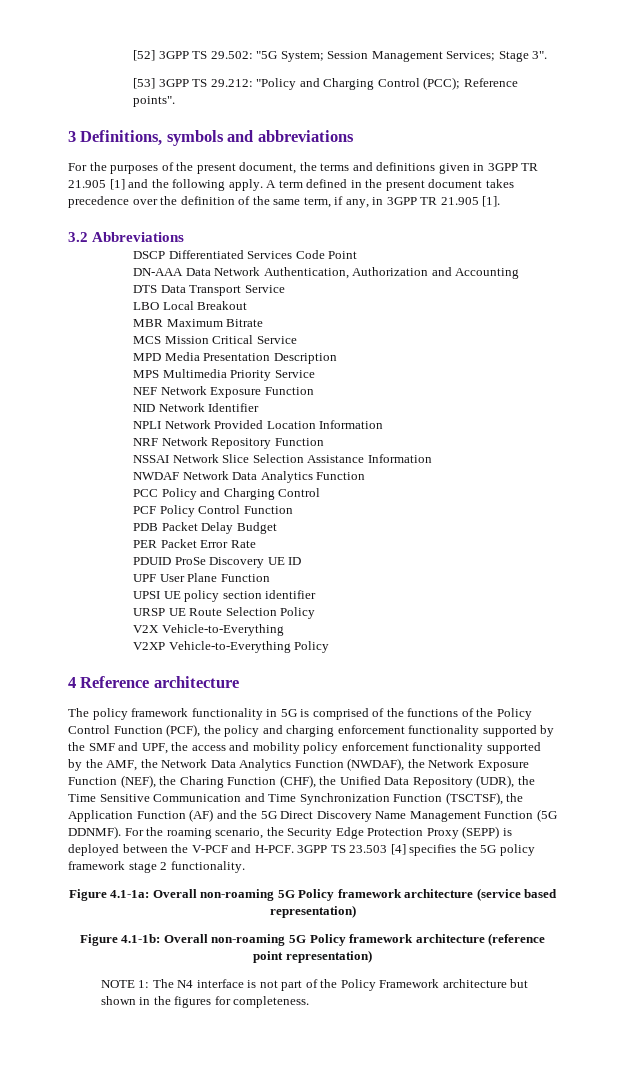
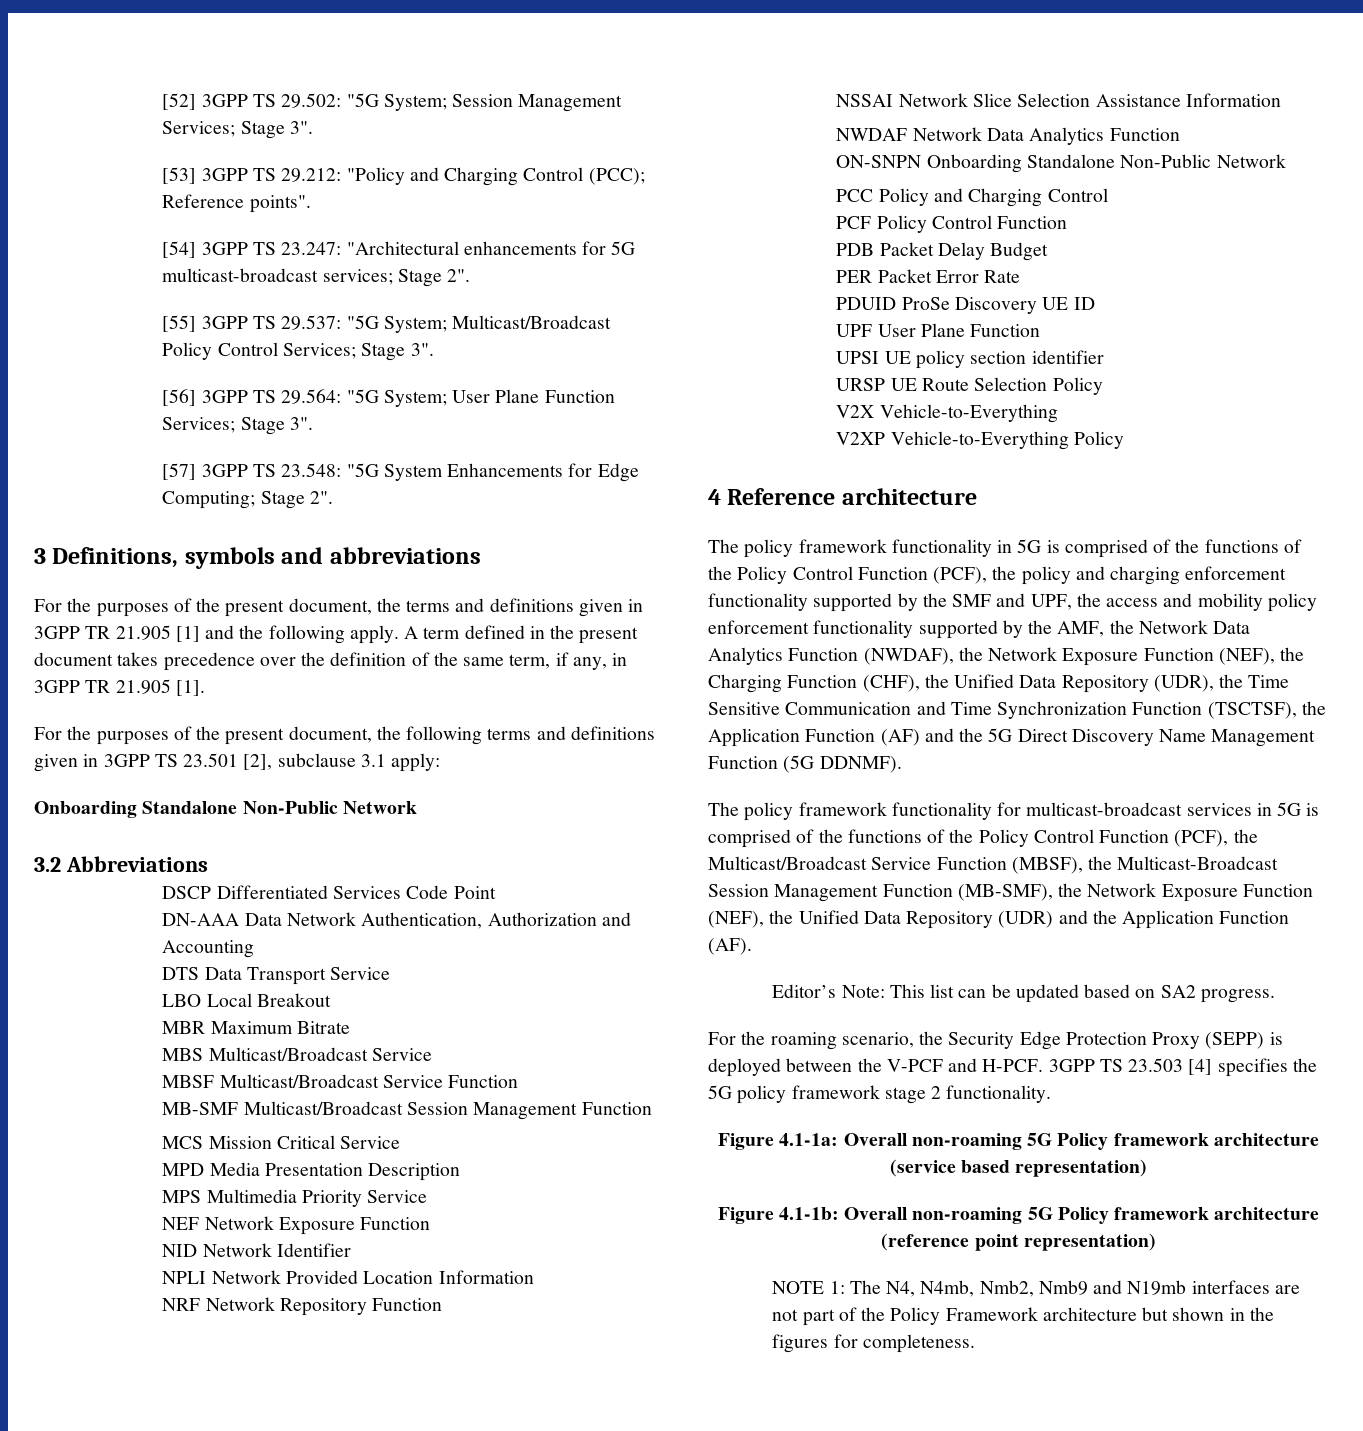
(175, 101) none -> [162,241,636,258] [162,268,471,287] [162,315,612,333] [162,342,434,361] [162,389,615,407] [162,417,314,435] [162,463,639,482] [162,491,334,509] // [54] 3GPP TS 23.247: "Architectural enhancements for 5G multicast-broadcast services; Stage 2". // [55] 3GPP TS 29.537: "5G System; Multicast/Broadcast Policy Control Services; Stage 3". // [56] 3GPP TS 29.564: "5G System; User Plane Function Services; Stage 3". // [57] 3GPP TS 23.548: "5G System Enhancements for Edge Computing; Stage 2".
(501, 201) none -> [34,726,655,745] [34,753,441,772] [34,801,417,818] // For the purposes of the present document, the following terms and definitions given in 3GPP TS 23.501 [2], subclause 3.1 apply: // Onboarding Standalone Non-Public Network
(264, 323) none -> [162,1047,433,1061] [162,1074,519,1088] [162,1101,652,1120] // MBS Multicast/Broadcast Service // MBSF Multicast/Broadcast Service Function // MB-SMF Multicast/Broadcast Session Management Function
(366, 476) none -> [836,154,1286,173] // ON-SNPN Onboarding Standalone Non-Public Network
[179,776,224,788] Charing -> [708,674,782,693] Charging
(121, 832) none -> [708,802,1320,821] [708,829,1258,848] [708,856,1279,874] [708,883,1313,902] [708,910,1290,929] [708,938,752,955] [772,984,1275,1003] // The policy framework functionality for multicast-broadcast services in 5G is comprised of the functions of the Policy Control Function (PCF), the Multicast/Broadcast Service Function (MBSF), the Multicast-Broadcast Session Management Function (MB-SMF), the Network Exposure Function (NEF), the Unified Data Repository (UDR) and the Application Function (AF). // Editor’s Note: This list can be updated based on SA2 progress. //
[177,979,257,988] N4 interface is -> [886,1280,1300,1297] N4, N4mb, Nmb2, Nmb9 and N19mb interfaces are

